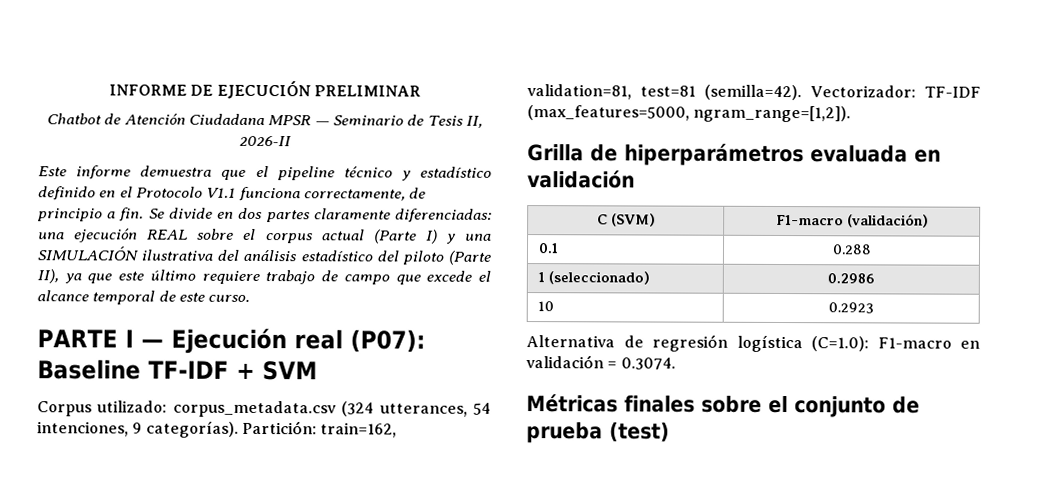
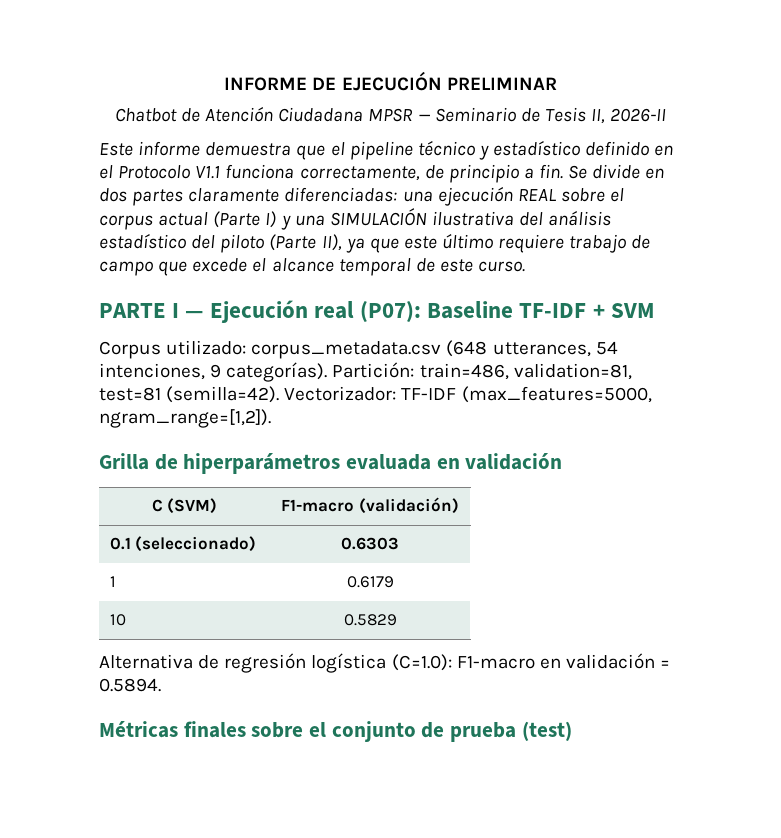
[341,401,375,417] (324 -> [446,340,488,357] (648
[320,422,398,438] train=162, -> [419,363,509,380] train=486,
[831,244,872,255] [538,271,651,285] [827,273,875,284] | 0.288 // 1 (seleccionado) | 0.2986 -> [135,536,257,552] [341,537,399,550] [109,576,116,587] [346,576,394,588] (seleccionado) | 0.6303 // 1 | 0.6179
[828,302,874,314] 0.2923 -> [343,614,397,626] 0.5829
[620,357,676,370] 0.3074. -> [99,678,161,692] 0.5894.

